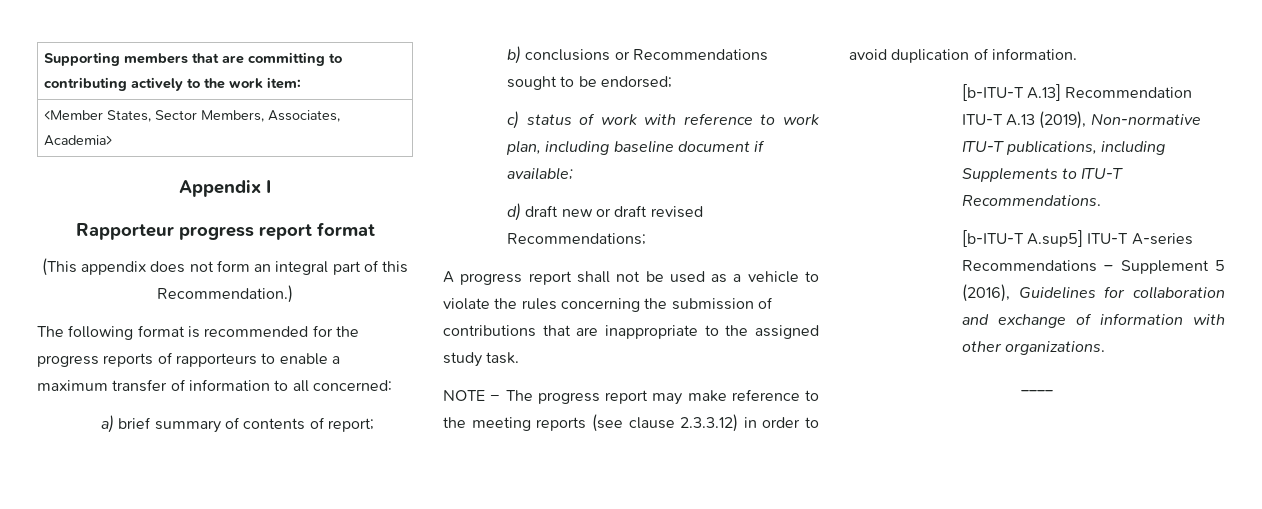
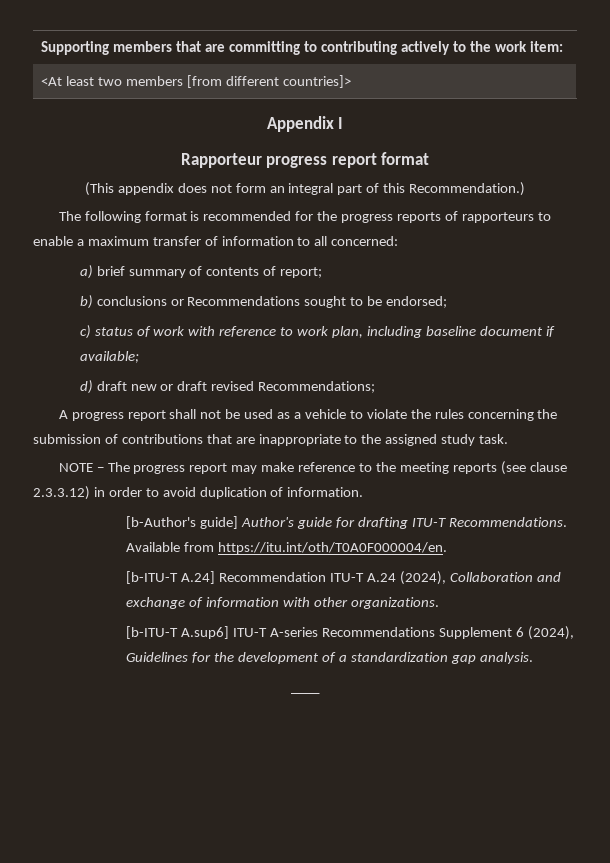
[44,110,341,122] [44,135,113,146] <Member States, Sector Members, Associates, Academia> -> [41,75,351,88] <At least two members [from different countries]>
[961,84,1062,101] // [b-ITU-T A.13] -> [126,516,567,529] [126,542,448,554] [126,571,216,584] // [b-Author's guide] Author's guide for drafting ITU-T Recommendations. Available from https://itu.int/oth/T0A0F000004/en. // [b-ITU-T A.24]
[1006,111,1201,129] [961,140,1166,155] [961,167,1124,182] [961,195,1101,206] [961,230,1193,247] [961,260,1225,274] [961,284,1225,302] A.13 (2019), Non-normative ITU-T publications, including Supplements to ITU-T Recommendations. // [b-ITU-T A.sup5] ITU-T A-series Recommendations – Supplement 5 (2016), Guidelines for collaboration -> [367,571,533,585] A.24 (2024), Collaboration
(1106, 348) none -> [126,626,574,640] [126,652,533,664] // [b-ITU-T A.sup6] ITU-T A-series Recommendations Supplement 6 (2024), Guidelines for the development of a standardization gap analysis.

